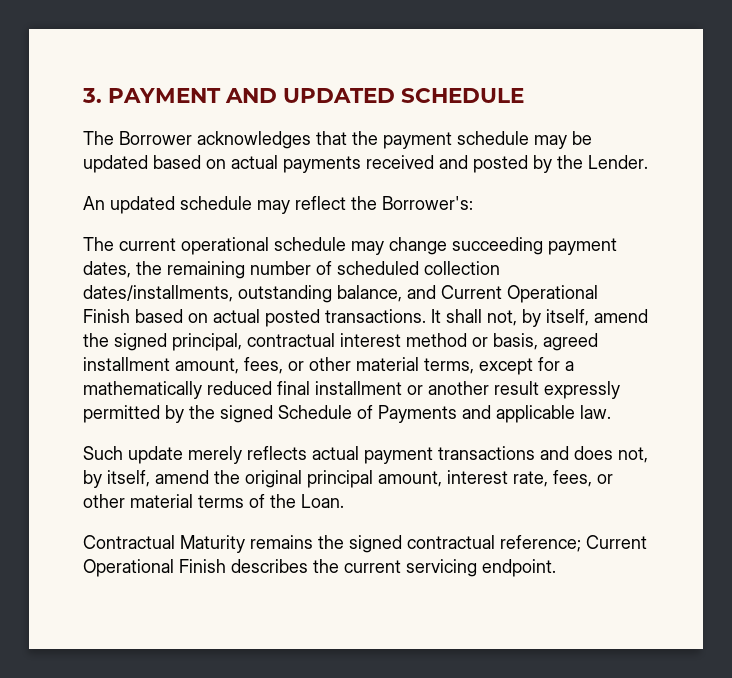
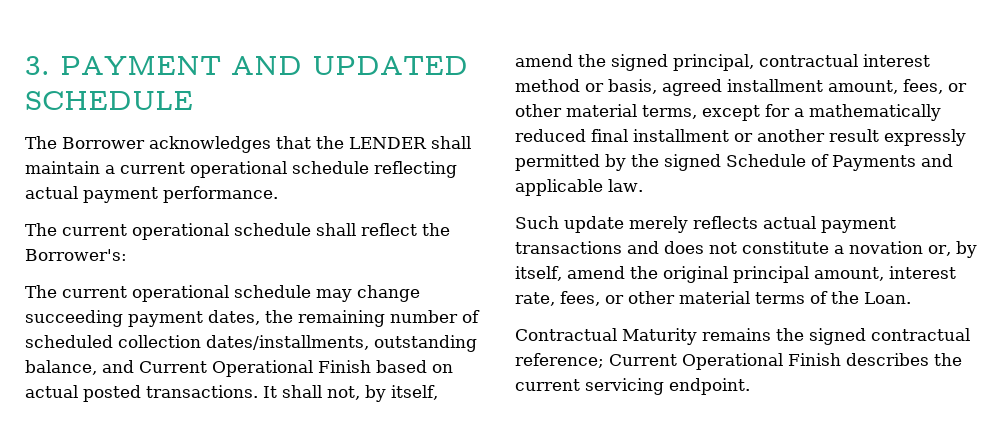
[383,131,592,149] [83,155,648,173] [83,196,290,214] payment schedule may be updated based on actual payments received and posted by the Lender. // An updated schedule may -> [349,136,471,149] [25,161,457,178] [25,186,278,203] [25,223,356,240] LENDER shall maintain a current operational schedule reflecting actual payment performance. // The current operational schedule shall
[618,447,648,463] not, -> [709,241,951,256] not constitute a novation or,

